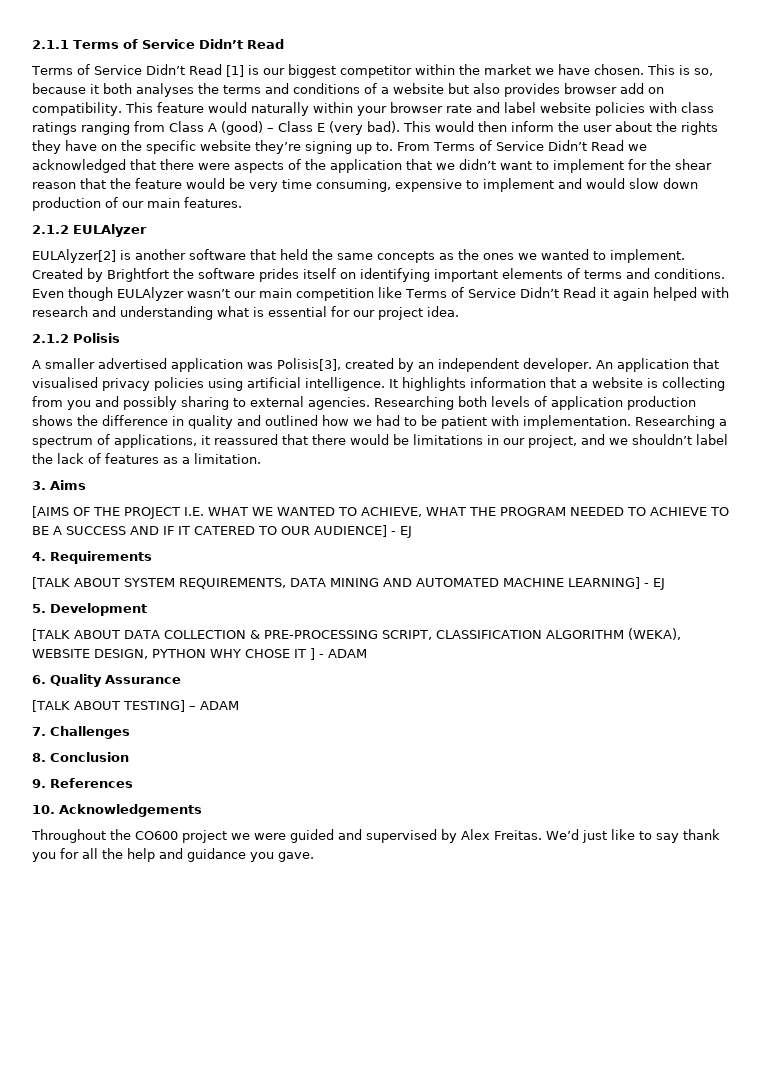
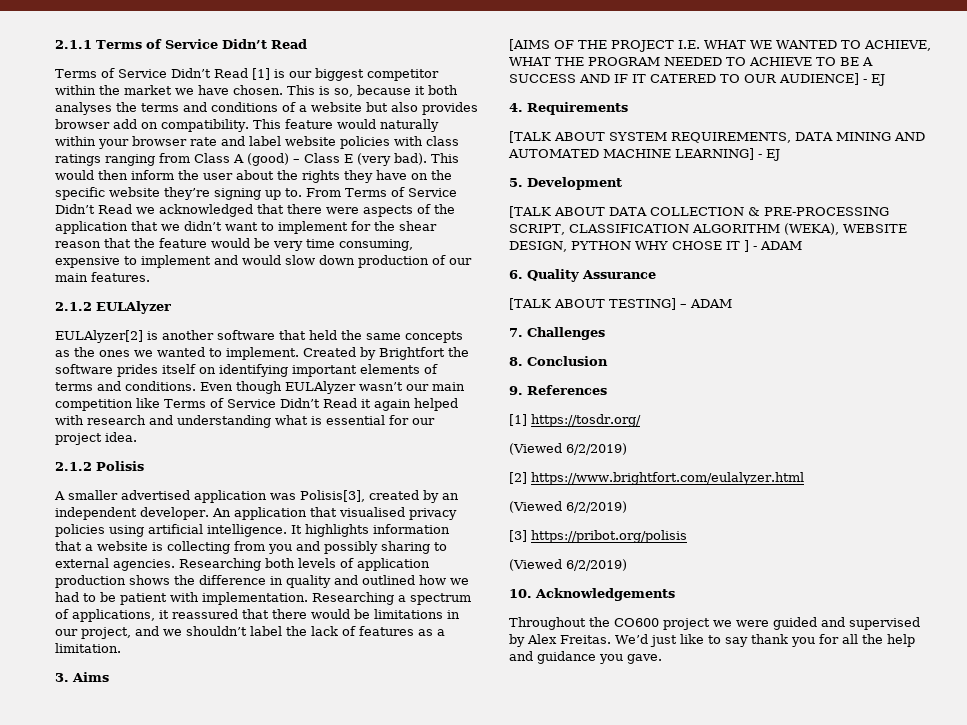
(133, 783) none -> [509,414,641,427] [509,443,627,455] [509,472,804,485] [509,501,627,513] [509,530,687,543] [509,559,627,571] // [1] https://tosdr.org/ // (Viewed 6/2/2019) // [2] https://www.brightfort.com/eulalyzer.html // (Viewed 6/2/2019) // [3] https://pribot.org/polisis // (Viewed 6/2/2019)

